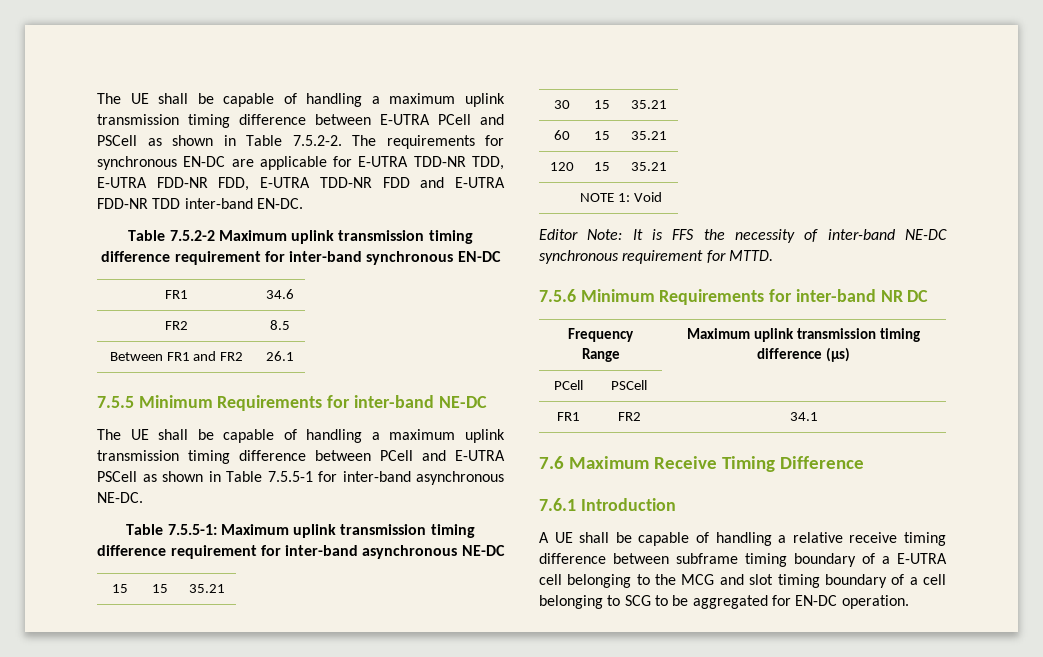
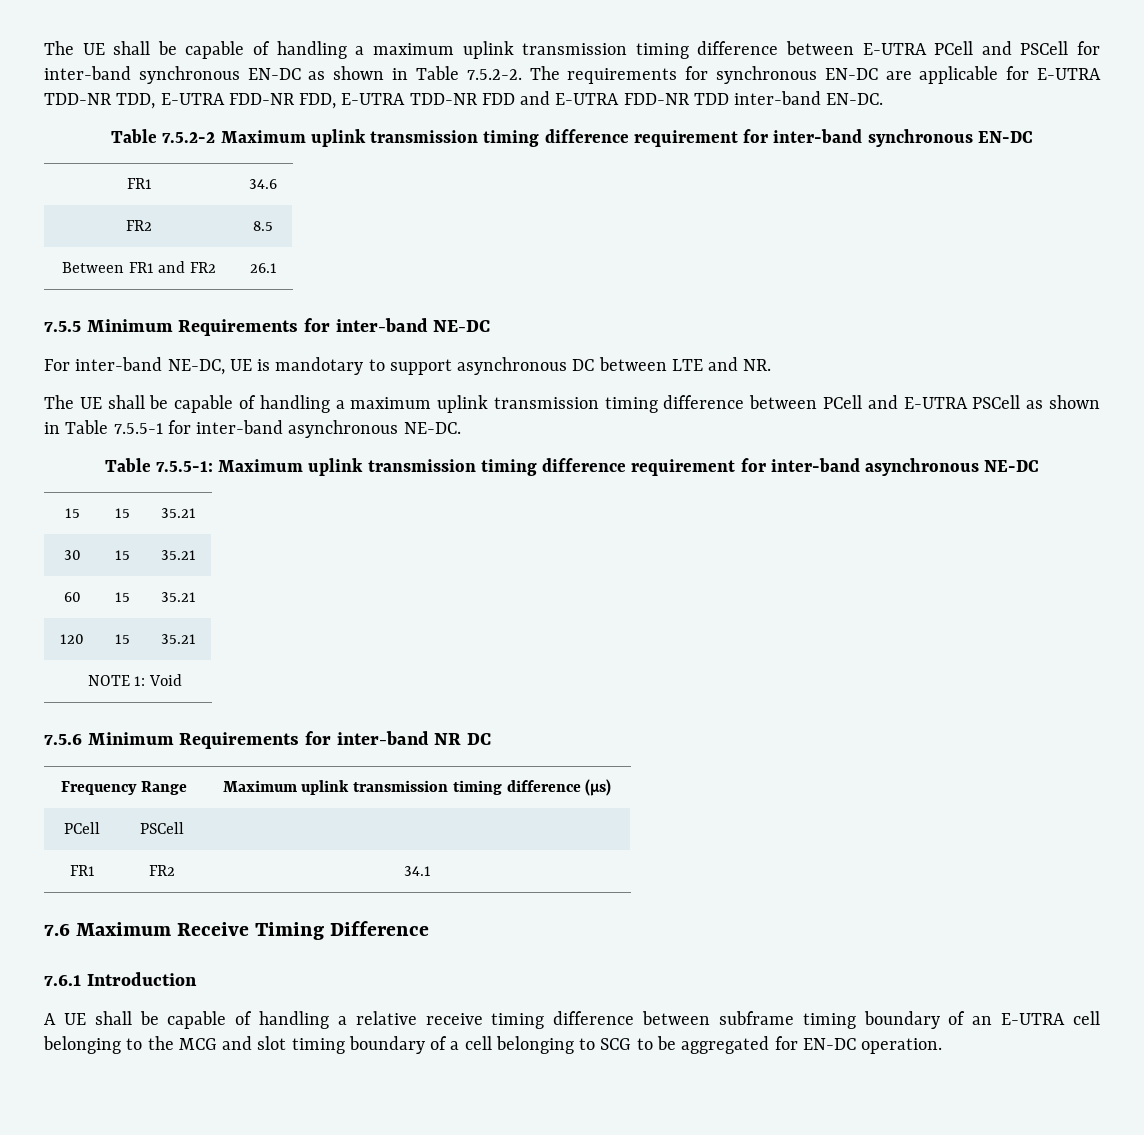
(137, 140) none -> [1076,41,1100,55] [44,66,301,84] for inter-band synchronous EN-DC
(487, 402) none -> [44,357,772,375] // For inter-band NE-DC, UE is mandotary to support asynchronous DC between LTE and NR.
[539,229,947,243] [539,250,773,264] // Editor Note: It is FFS the necessity of inter-band NE-DC synchronous requirement for MTTD. -> (183, 680) none
[882,556,890,564] a -> [972,1016,993,1025] an

